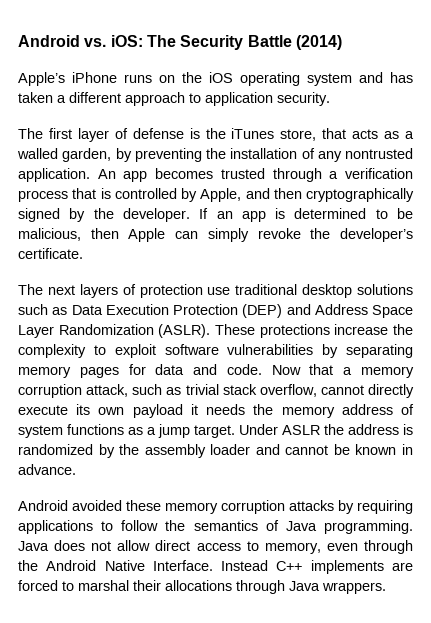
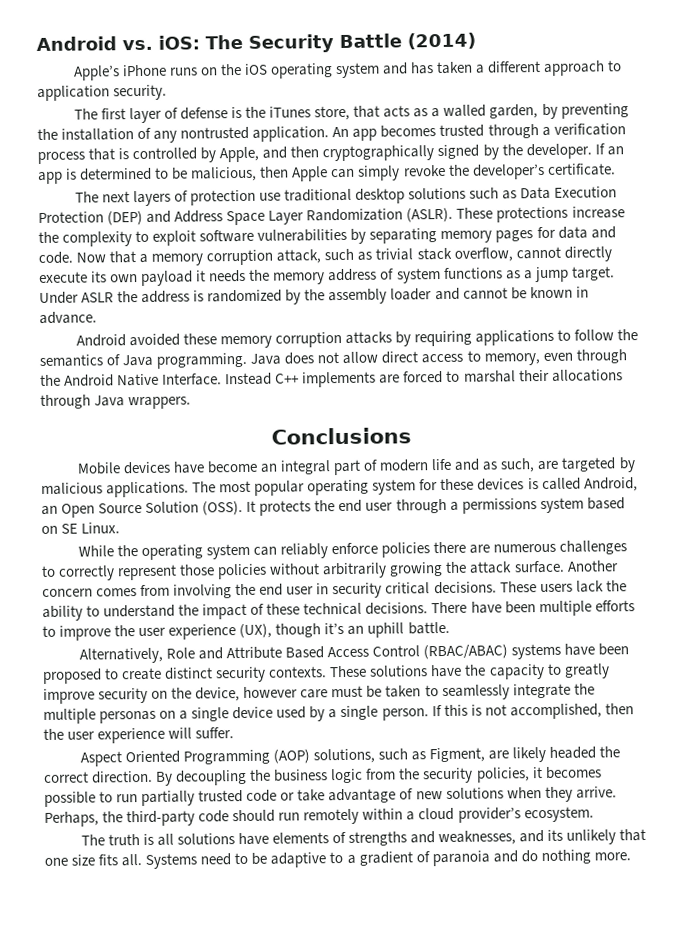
(386, 588) none -> [271,427,412,445] [76,457,636,476] [41,477,638,498] [41,497,625,518] [41,522,121,534] [77,540,628,561] [41,560,619,581] [42,580,627,599] [42,600,635,621] [42,621,450,641] [78,643,630,664] [42,663,610,684] [43,683,595,704] [43,703,634,724] [43,727,235,744] [79,746,621,767] [43,766,602,786] [44,786,617,807] [44,806,594,827] [80,828,647,846] [44,849,631,869] // Conclusions // Mobile devices have become an integral part of modern life and as such, are targeted by malicious applications. The most popular operating system for these devices is called Android, an Open Source Solution (OSS). It protects the end user through a permissions system based on SE Linux. // While the operating system can reliably enforce policies there are numerous challenges to correctly represent those policies without arbitrarily growing the attack surface. Another concern comes from involving the end user in security critical decisions. These users lack the ability to understand the impact of these technical decisions. There have been multiple efforts to improve the user experience (UX), though it’s an uphill battle. // Alternatively, Role and Attribute Based Access Control (RBAC/ABAC) systems have been proposed to create distinct security contexts. These solutions have the capacity to greatly improve security on the device, however care must be taken to seamlessly integrate the multiple personas on a single device used by a single person. If this is not accomplished, then the user experience will suffer. // Aspect Oriented Programming (AOP) solutions, such as Figment, are likely headed the correct direction. By decoupling the business logic from the security policies, it becomes possible to run partially trusted code or take advantage of new solutions when they arrive. Perhaps, the third-party code should run remotely within a cloud provider’s ecosystem. // The truth is all solutions have elements of strengths and weaknesses, and its unlikely that one size fits all. Systems need to be adaptive to a gradient of paranoia and do nothing more.

